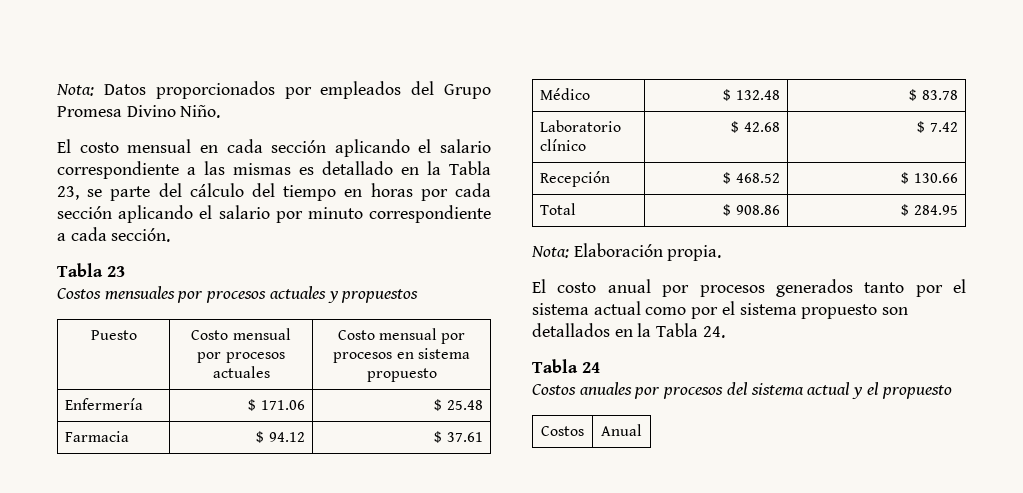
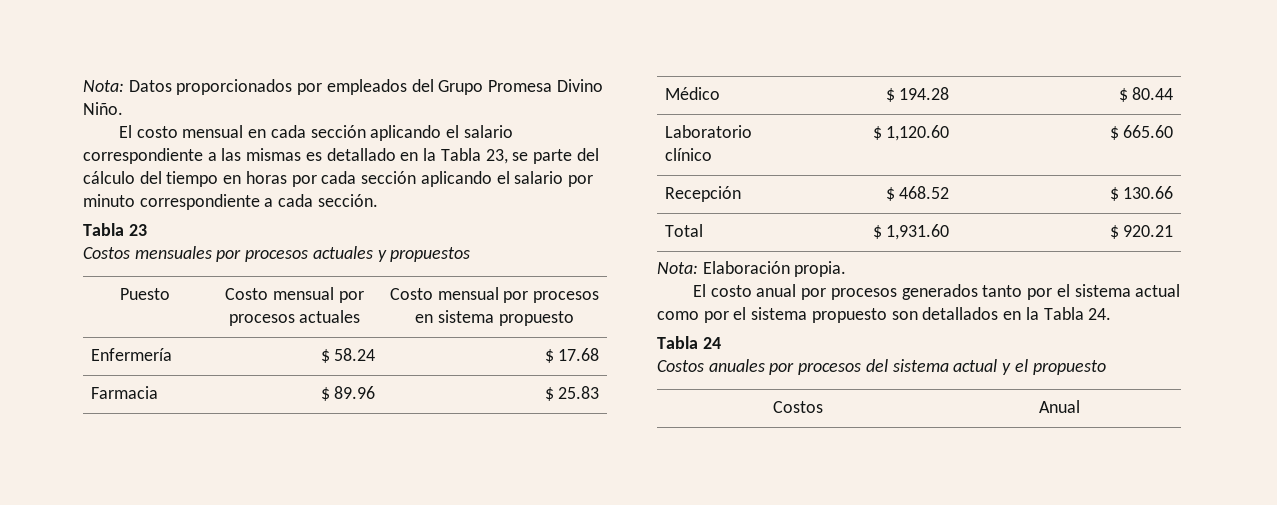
[260,400,305,410] [434,399,483,411] 171.06 | $ 25.48 -> [334,348,376,361] [544,348,600,363] 58.24 | $ 17.68
[268,432,305,442] [434,431,483,443] 94.12 | $ 37.61 -> [334,386,376,399] [544,386,600,401] 89.96 | $ 25.83
[735,90,780,100] [909,89,958,101] 132.48 | $ 83.78 -> [899,87,950,100] [1118,87,1174,102] 194.28 | $ 80.44
[743,122,780,132] [917,121,958,133] 42.68 | $ 7.42 -> [886,125,950,141] [1109,125,1174,140] 1,120.60 | $ 665.60
[735,205,780,215] [901,204,958,216] 908.86 | $ 284.95 -> [886,224,950,240] [1109,225,1174,239] 1,931.60 | $ 920.21

